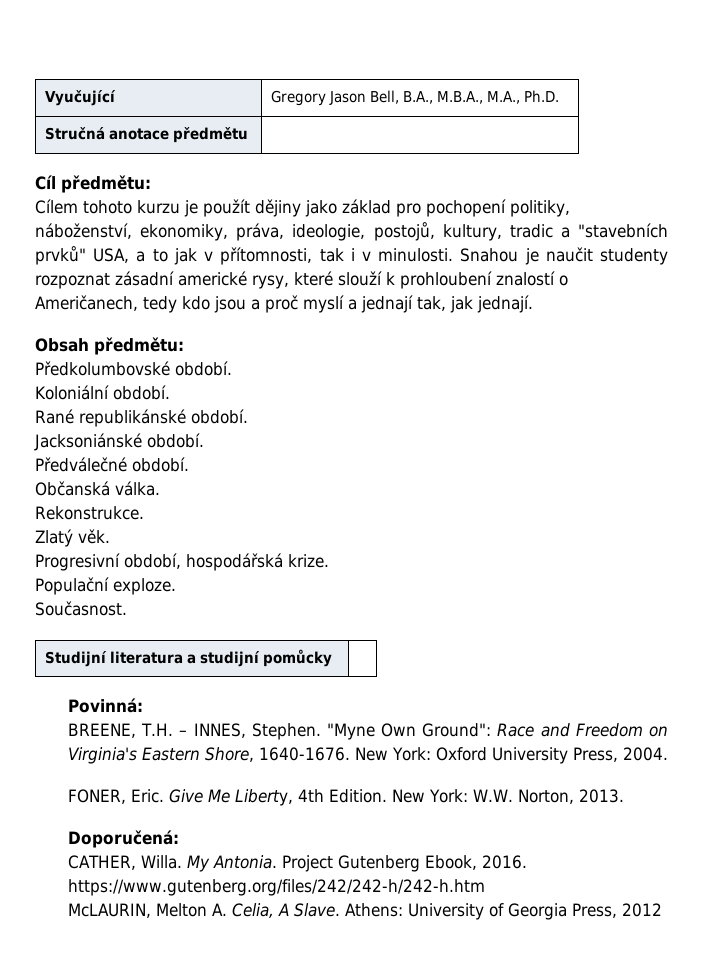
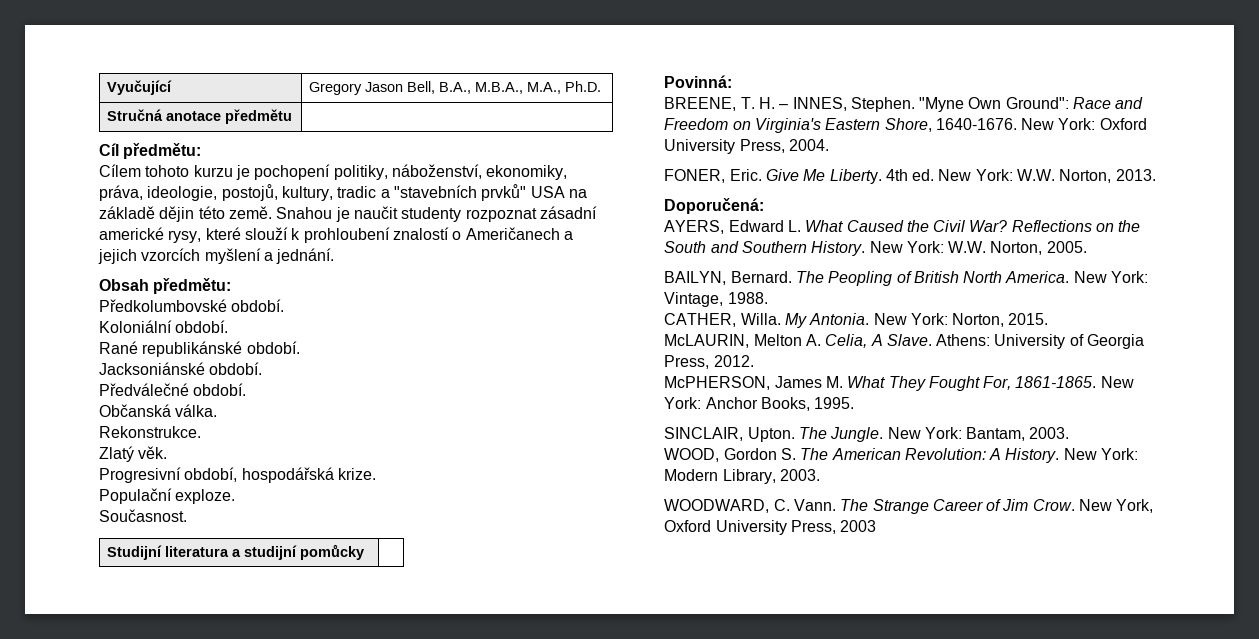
[203,199,421,217] použít dějiny jako základ pro -> (250, 172) none
[93,247,454,265] USA, a to jak v přítomnosti, tak i v minulosti. -> [530,186,587,198] [99,206,272,222] USA na základě dějin této země.
[35,295,533,313] Američanech, tedy kdo jsou a proč myslí a jednají tak, jak jednají. -> [465,227,573,240] [98,248,335,264] Američanech a jejich vzorcích myšlení a jednání.
[141,723,174,736] T.H. -> [740,97,775,109] T. H.
[234,789,387,806] Liberty, 4th Edition. -> [829,169,935,184] Liberty. 4th ed.
(179, 839) none -> [664,220,1141,234] [664,241,1087,256] [664,271,1149,286] [664,292,768,307] // AYERS, Edward L. What Caused the Civil War? Reflections on the South and Southern History. New York: W.W. Norton, 2005. // BAILYN, Bernard. The Peopling of British North America. New York: Vintage, 1988.
[281,855,527,872] [67,879,485,896] Project Gutenberg Ebook, 2016. https://www.gutenberg.org/files/242/242-h/242-h.htm -> [873,313,1049,327] New York: Norton, 2015.
[621,903,662,917] 2012 -> [713,355,754,367] [664,376,1134,391] [664,397,855,411] [664,427,1070,442] [664,448,1139,463] [664,469,820,484] [664,499,1154,514] [664,520,877,535] 2012. // McPHERSON, James M. What They Fought For, 1861-1865. New York: Anchor Books, 1995. // SINCLAIR, Upton. The Jungle. New York: Bantam, 2003. // WOOD, Gordon S. The American Revolution: A History. New York: Modern Library, 2003. // WOODWARD, C. Vann. The Strange Career of Jim Crow. New York, Oxford University Press, 2003

